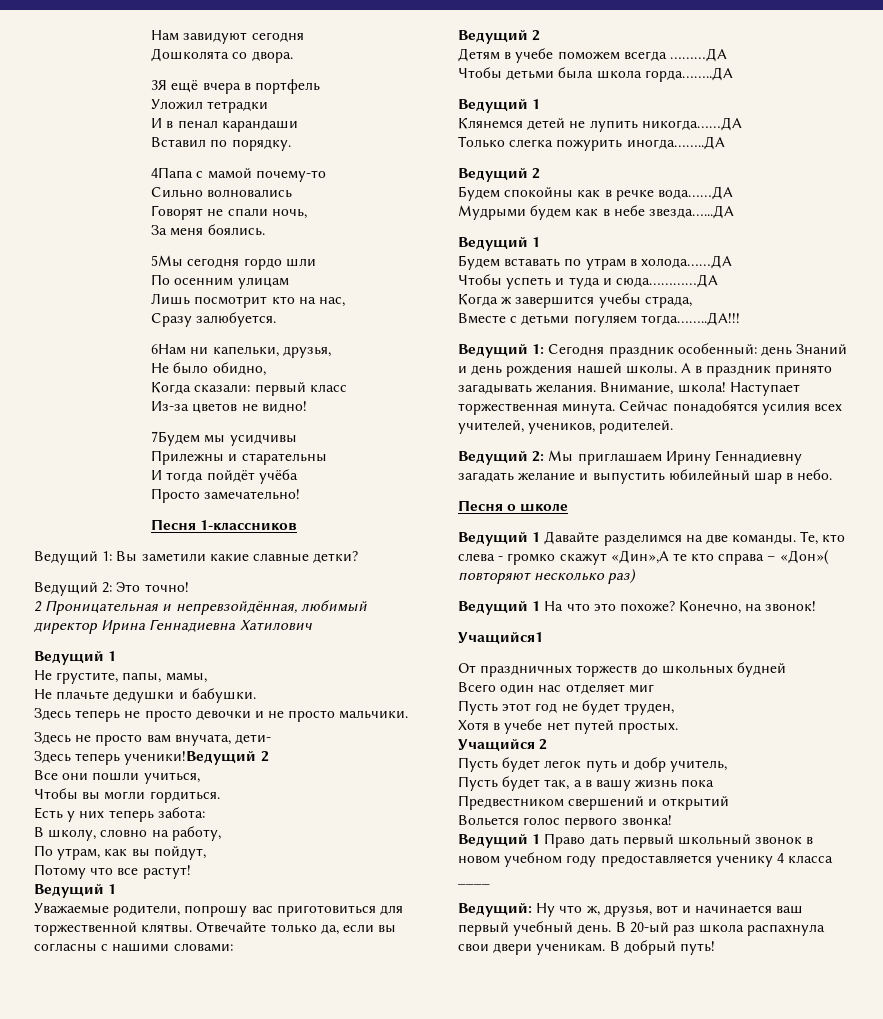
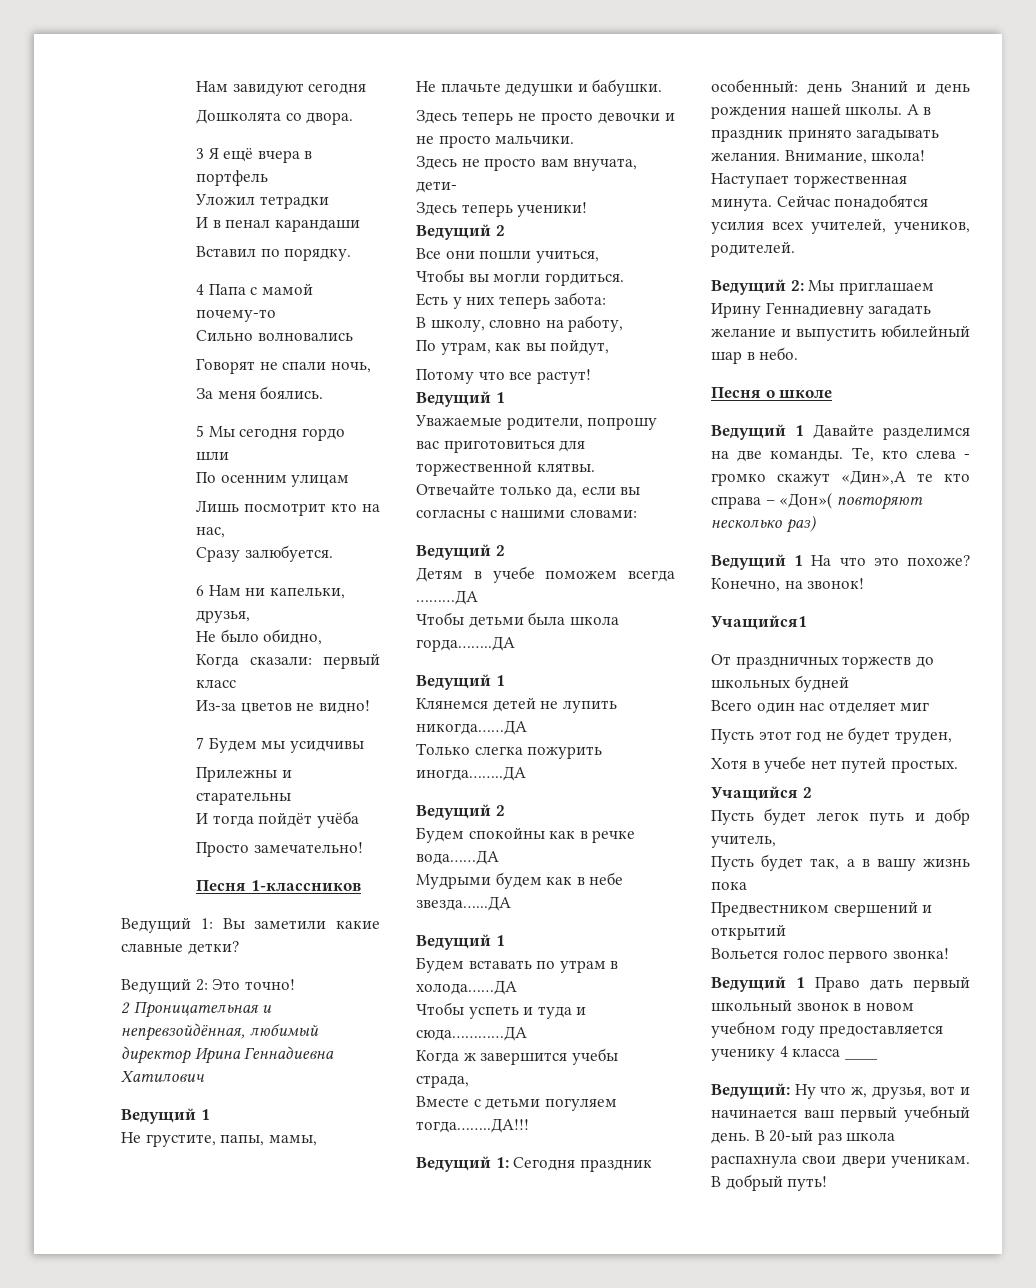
[151,80,168,90] 3Я -> [196,147,219,159] 3 Я
[151,167,194,178] 4Папа -> [196,284,246,295] 4 Папа
[151,255,184,267] 5Мы -> [196,425,235,437] 5 Мы
[151,344,187,355] 6Нам -> [196,585,241,596] 6 Нам
[151,431,201,446] 7Будем -> [196,737,257,753] 7 Будем
[124,751,257,765] ученики!Ведущий -> [517,202,588,217] [416,224,491,240] ученики! // Ведущий

